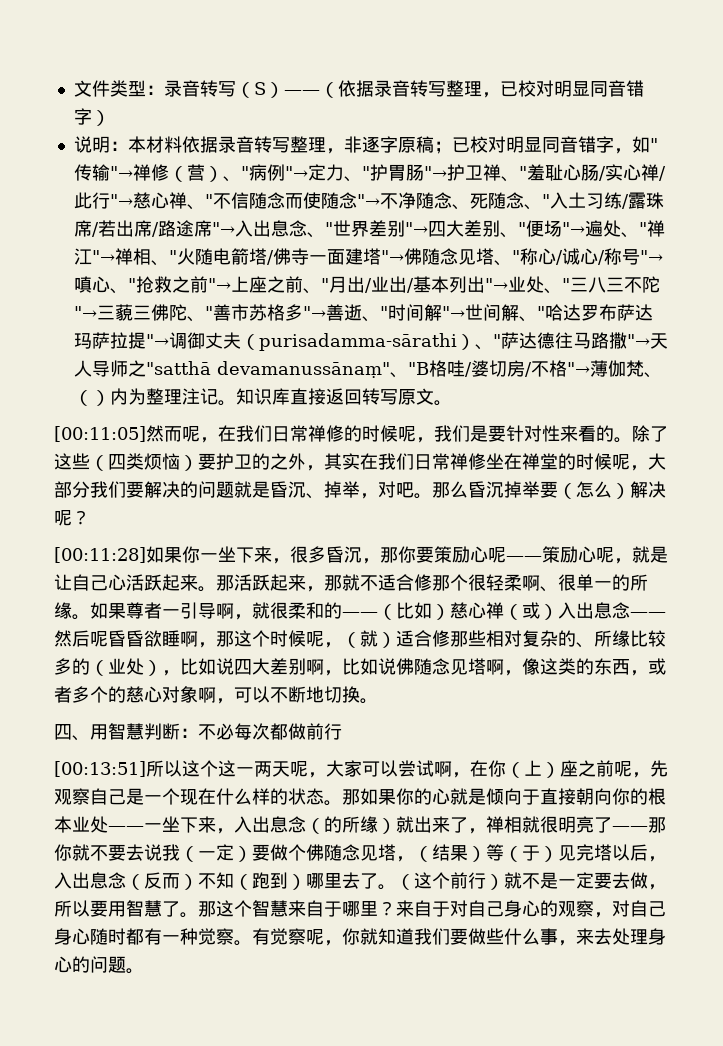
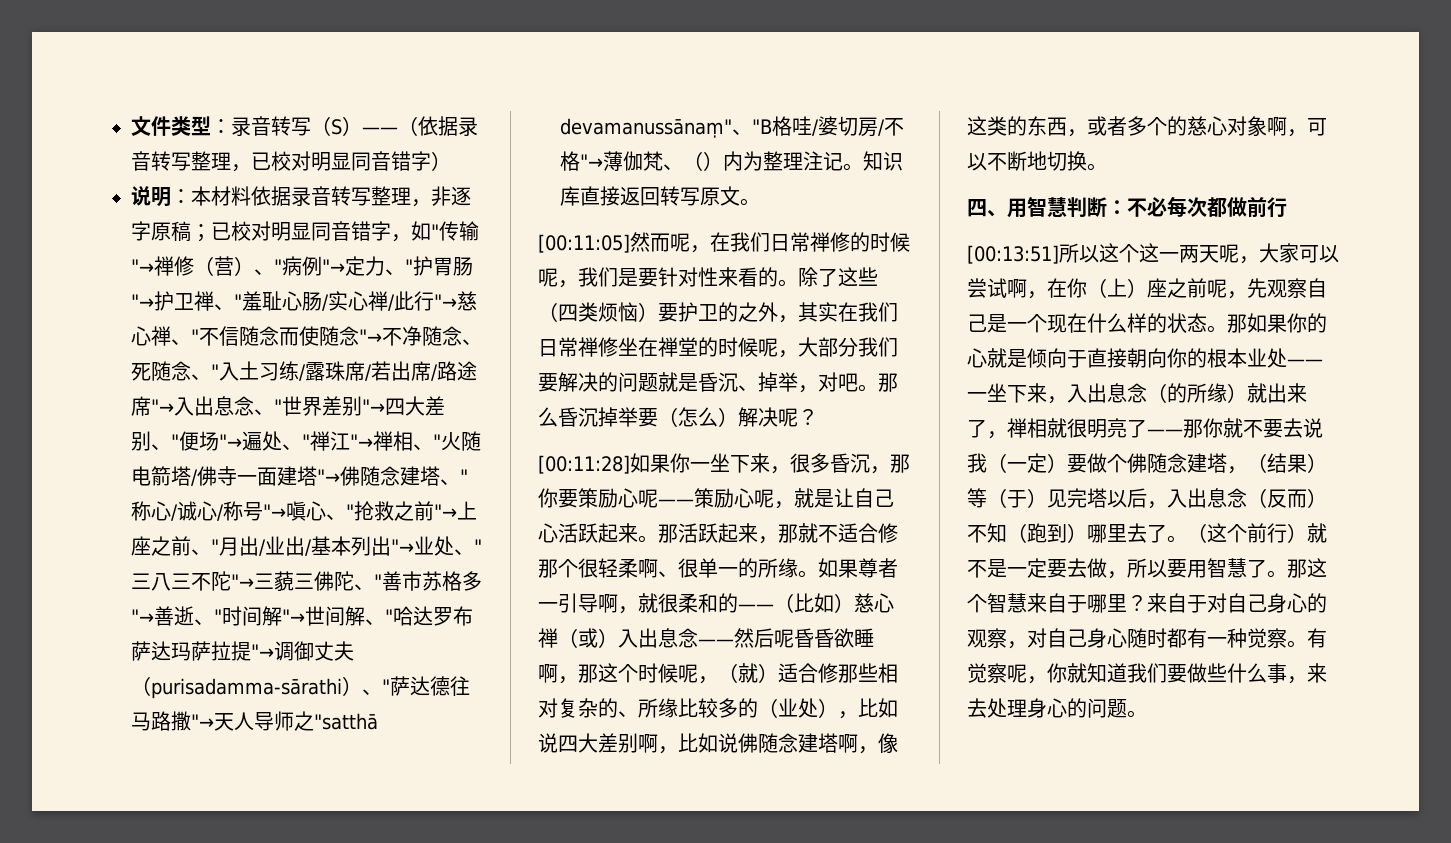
[457,249,476,265] 见 -> [400,466,420,486] 建
[450,659,468,675] 见 -> [798,733,818,753] 建
[360,845,378,861] 见 -> [1187,453,1207,473] 建

